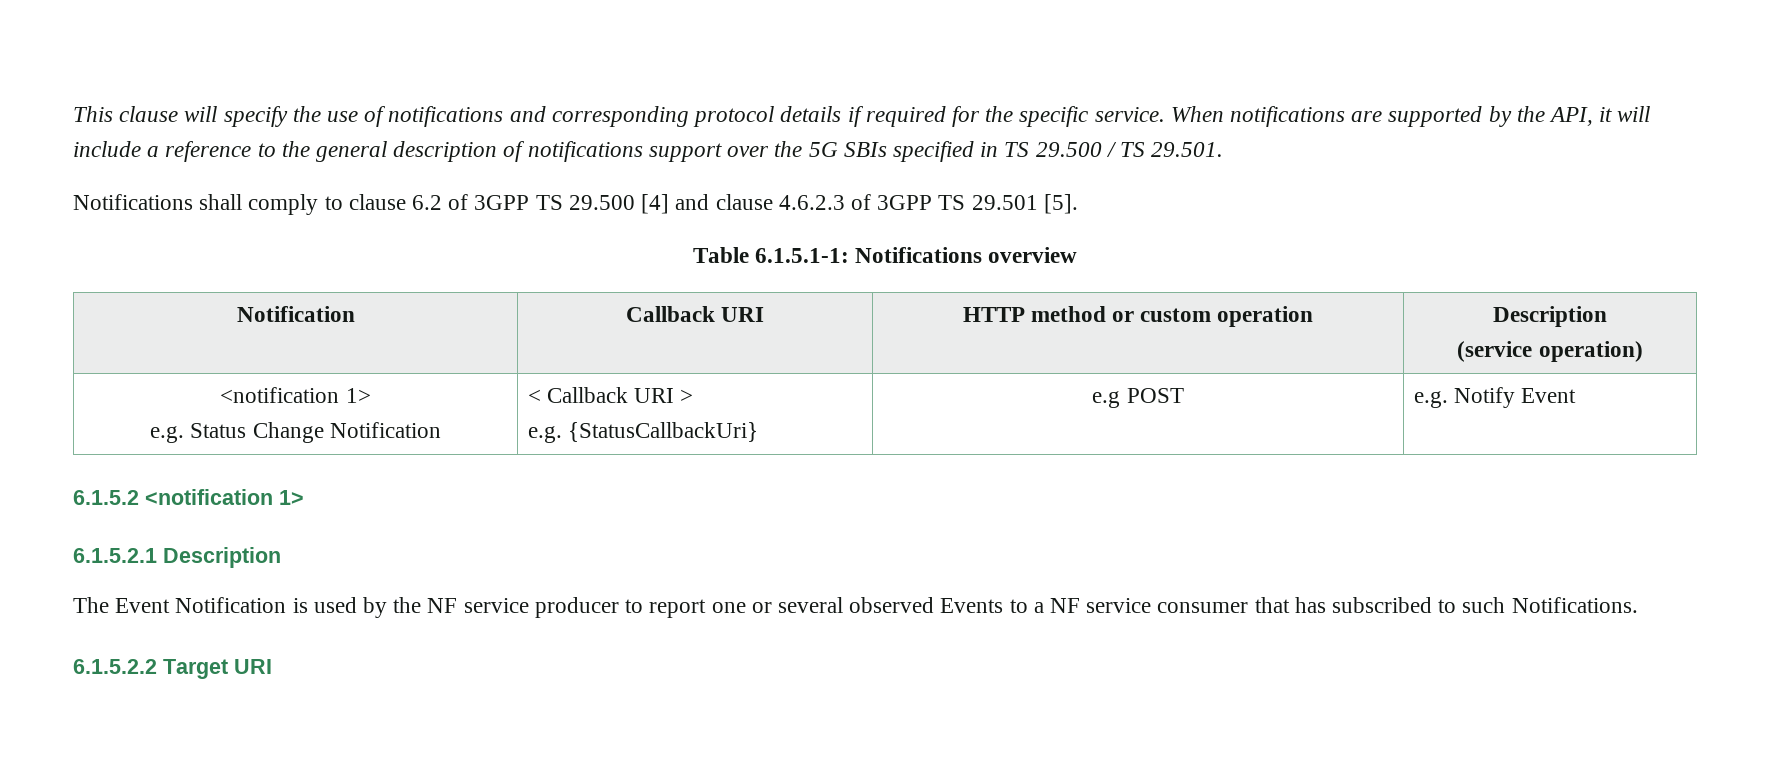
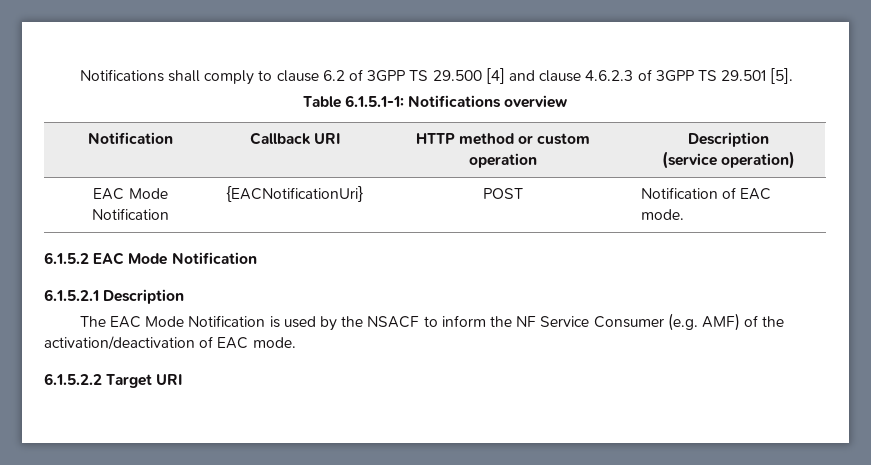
[73,106,1651,127] [73,141,1224,162] This clause will specify the use of notifications and corresponding protocol details if required for the specific service. When notifications are supported by the API, it will include a reference to the general description of notifications support over the 5G SBIs specified in TS 29.500 / TS 29.501. // -> (79, 75) none
[220,387,371,403] [150,422,441,443] [527,387,694,403] [527,422,758,443] [1092,388,1184,408] [1413,387,1577,408] [73,489,304,505] <notification 1> // e.g. Status Change Notification | < Callback URI > // e.g. {StatusCallbackUri} | e.g POST | e.g. Notify Event // 6.1.5.2 <notification 1> -> [93,188,168,200] [92,208,169,220] [225,186,363,202] [483,188,523,199] [640,187,772,200] [640,209,684,220] [44,252,257,265] EAC Mode Notification | {EACNotificationUri} | POST | Notification of EAC mode. // 6.1.5.2 EAC Mode Notification
[115,598,171,613] Event -> [110,316,185,328] EAC Mode
[427,597,1638,618] NF service producer to report one or several observed Events to a NF service consumer that has subscribed to such Notifications. -> [367,313,785,331] [44,336,296,350] NSACF to inform the NF Service Consumer (e.g. AMF) of the activation/deactivation of EAC mode.

